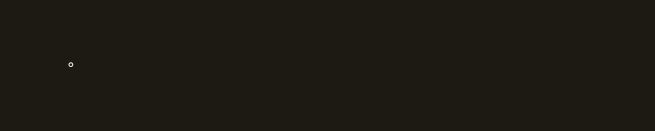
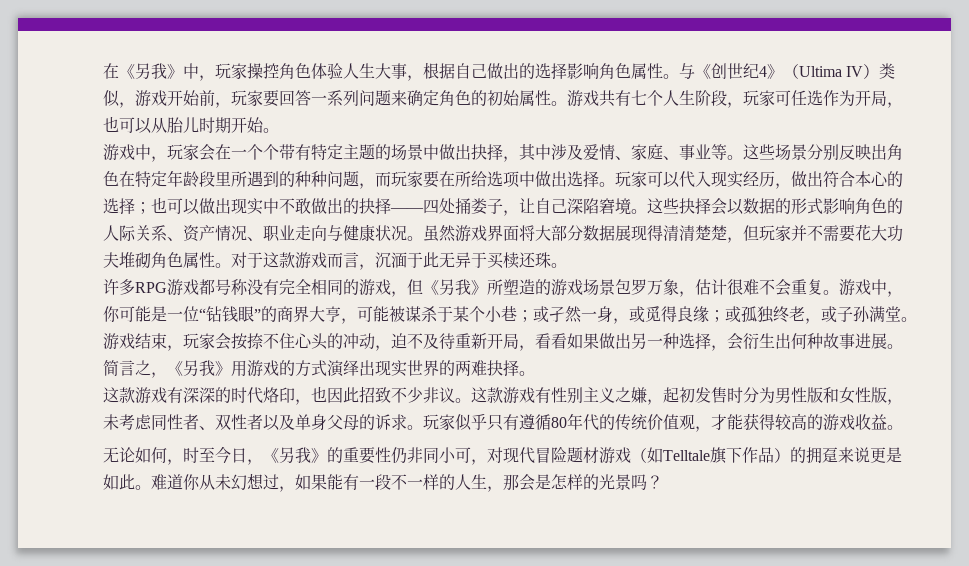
[68,62,86,68] 。 -> [103,62,896,81] [103,90,903,108] [103,116,279,134] [103,144,903,162] [103,170,903,189] [103,197,903,216] [103,224,903,243] [103,252,567,270] [103,279,903,297] [103,306,917,324] [103,333,903,351] [103,360,535,378] [103,386,903,405] [103,413,903,432] [103,446,902,465] [103,473,663,492] 在《另我》中，玩家操控角色体验人生大事，根据自己做出的选择影响角色属性。与《创世纪4》（Ultima IV）类似，游戏开始前，玩家要回答一系列问题来确定角色的初始属性。游戏共有七个人生阶段，玩家可任选作为开局，也可以从胎儿时期开始。 // 游戏中，玩家会在一个个带有特定主题的场景中做出抉择，其中涉及爱情、家庭、事业等。这些场景分别反映出角色在特定年龄段里所遇到的种种问题，而玩家要在所给选项中做出选择。玩家可以代入现实经历，做出符合本心的选择；也可以做出现实中不敢做出的抉择——四处捅娄子，让自己深陷窘境。这些抉择会以数据的形式影响角色的人际关系、资产情况、职业走向与健康状况。虽然游戏界面将大部分数据展现得清清楚楚，但玩家并不需要花大功夫堆砌角色属性。对于这款游戏而言，沉湎于此无异于买椟还珠。 // 许多RPG游戏都号称没有完全相同的游戏，但《另我》所塑造的游戏场景包罗万象，估计很难不会重复。游戏中，你可能是一位“钻钱眼”的商界大亨，可能被谋杀于某个小巷；或孑然一身，或觅得良缘；或孤独终老，或子孙满堂。游戏结束，玩家会按捺不住心头的冲动，迫不及待重新开局，看看如果做出另一种选择，会衍生出何种故事进展。简言之，《另我》用游戏的方式演绎出现实世界的两难抉择。 // 这款游戏有深深的时代烙印，也因此招致不少非议。这款游戏有性别主义之嫌，起初发售时分为男性版和女性版，未考虑同性者、双性者以及单身父母的诉求。玩家似乎只有遵循80年代的传统价值观，才能获得较高的游戏收益。 // 无论如何，时至今日，《另我》的重要性仍非同小可，对现代冒险题材游戏（如Telltale旗下作品）的拥趸来说更是如此。难道你从未幻想过，如果能有一段不一样的人生，那会是怎样的光景吗？

